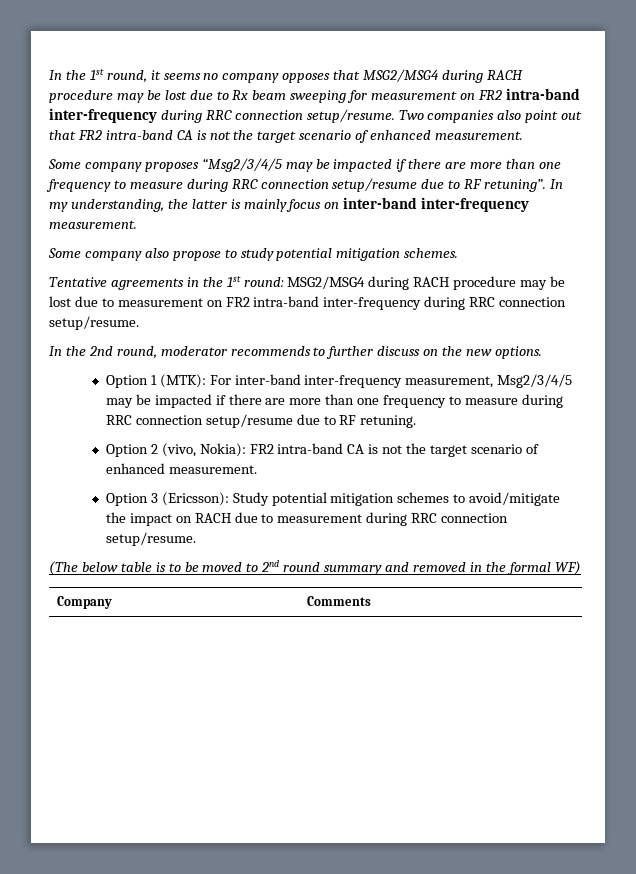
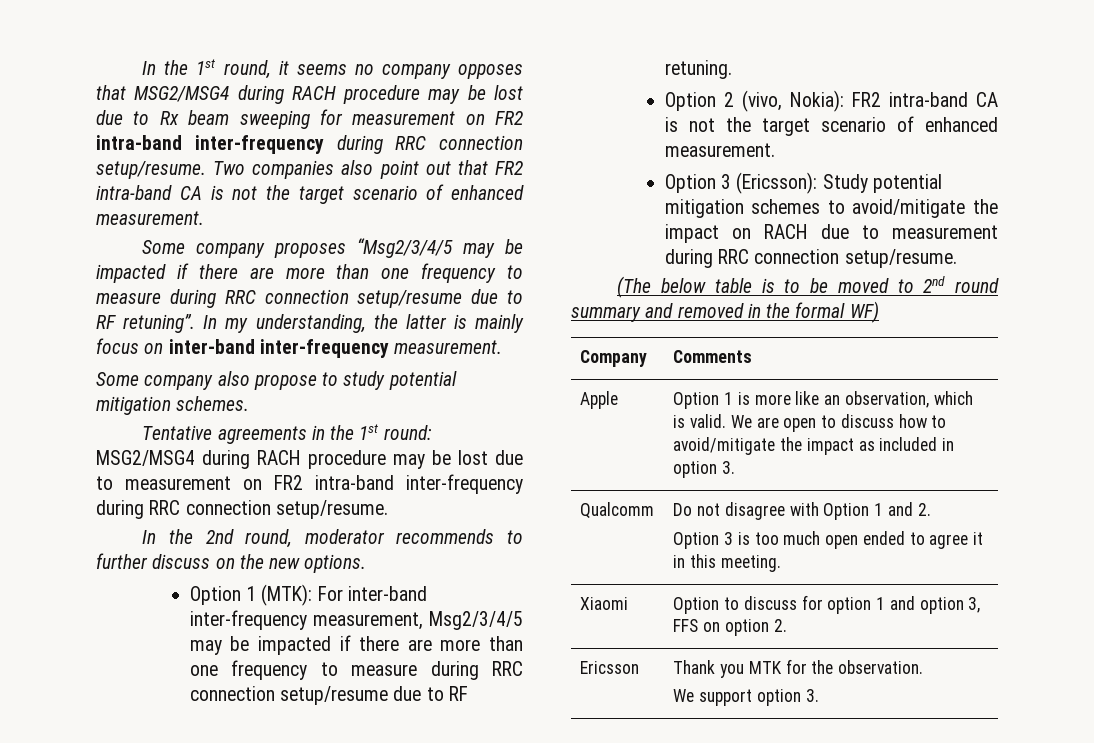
(371, 601) none -> [580,391,619,409] [673,391,973,409] [673,414,947,432] [673,437,955,455] [673,461,736,478] [580,502,655,519] [673,502,931,520] [673,531,983,549] [673,554,781,572] [580,597,629,610] [673,595,981,614] [673,619,787,636] [580,661,640,674] [673,659,924,678] [673,689,819,706] // Apple | Option 1 is more like an observation, which is valid. We are open to discuss how to avoid/mitigate the impact as included in option 3. // Qualcomm | Do not disagree with Option 1 and 2. // Option 3 is too much open ended to agree it in this meeting. // Xiaomi | Option to discuss for option 1 and option 3, FFS on option 2. // Ericsson | Thank you MTK for the observation. // We support option 3.

